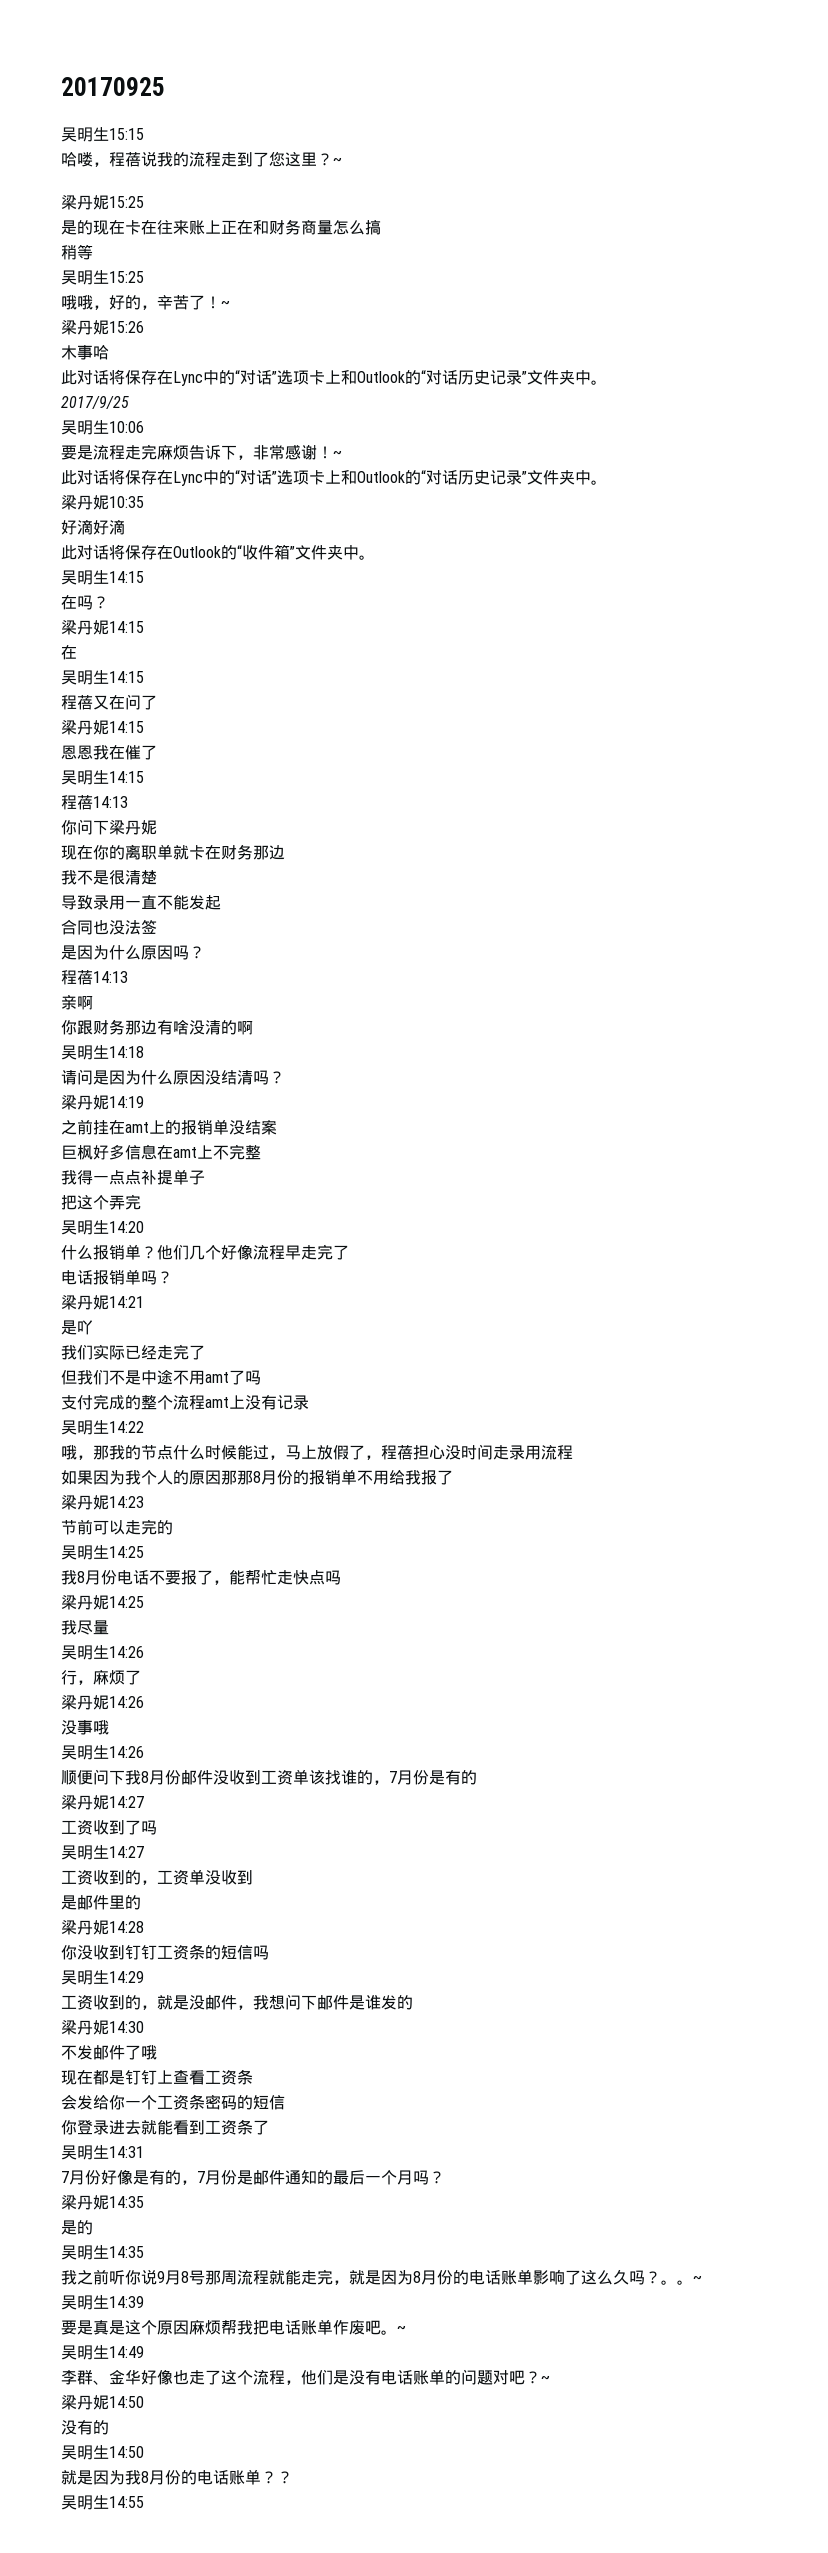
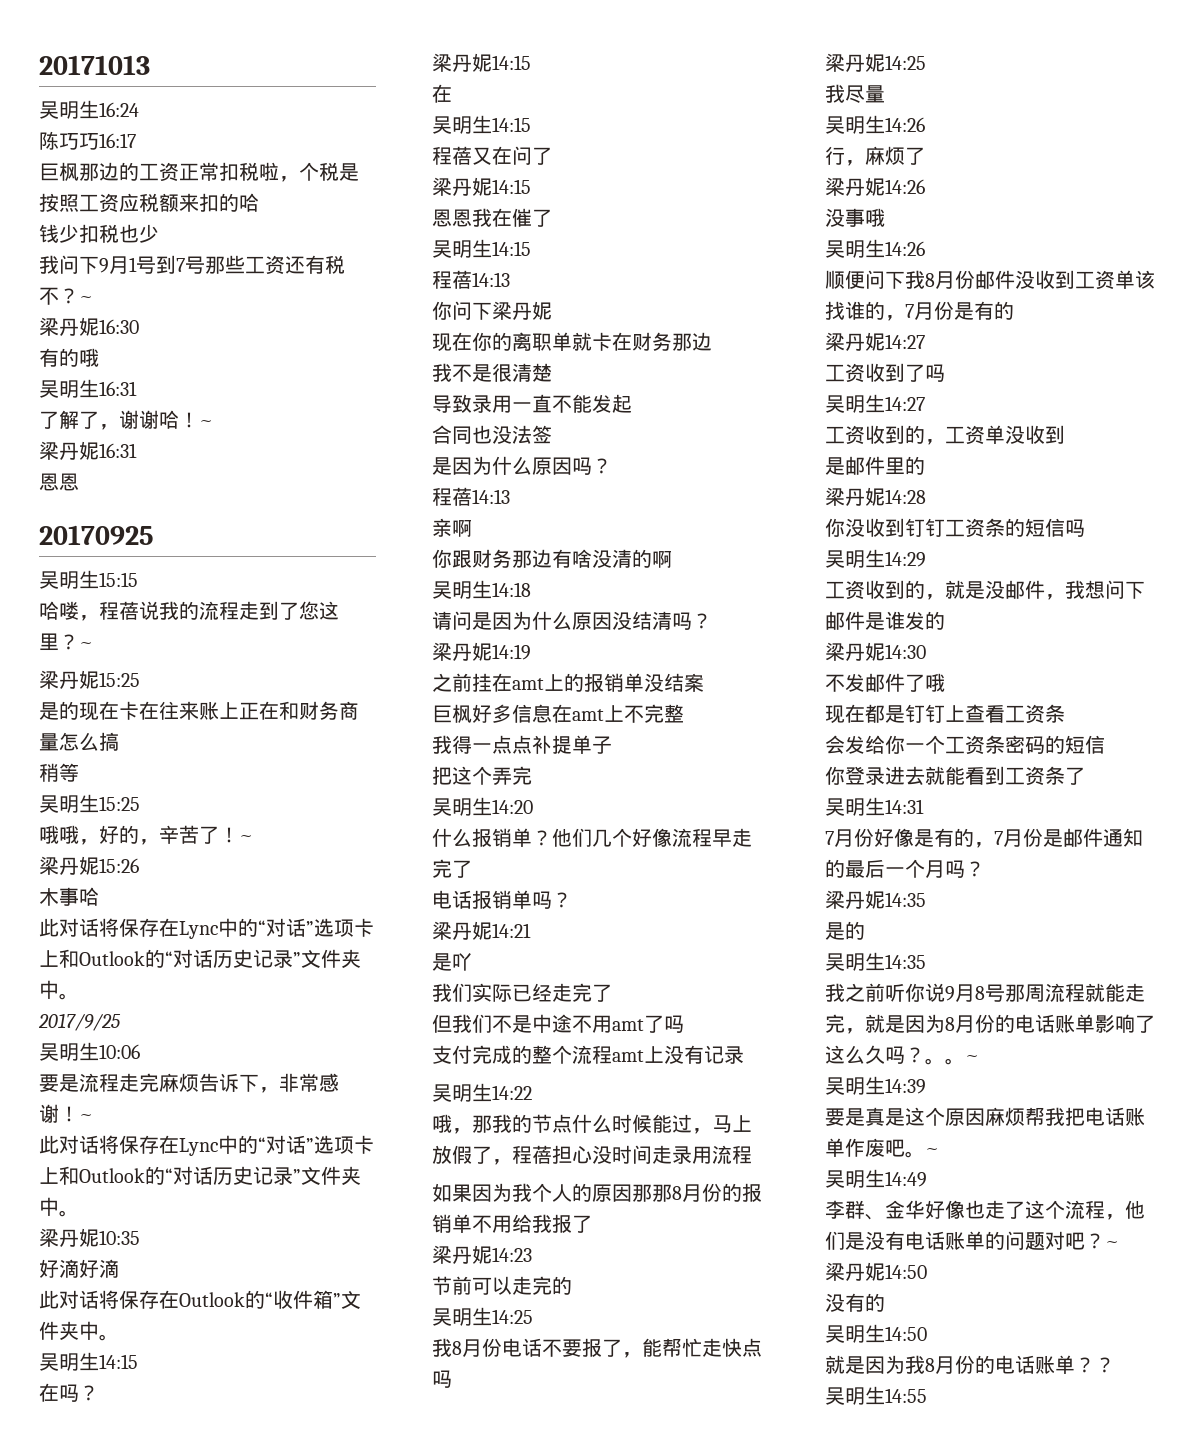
(61, 86) none -> [39,55,150,75] [39,100,139,119] [39,131,136,150] [39,162,359,182] [39,193,259,213] [39,224,159,243] [39,255,345,275] [39,287,93,305] [39,317,139,336] [39,348,99,367] [39,379,137,398] [39,410,213,430] [39,441,137,460] [39,473,79,491] 20171013 // 吴明生16:24 // 陈巧巧16:17 // 巨枫那边的工资正常扣税啦，个税是按照工资应税额来扣的哈 // 钱少扣税也少 // 我问下9月1号到7号那些工资还有税不？~ // 梁丹妮16:30 // 有的哦 // 吴明生16:31 // 了解了，谢谢哈！~ // 梁丹妮16:31 // 恩恩 //

